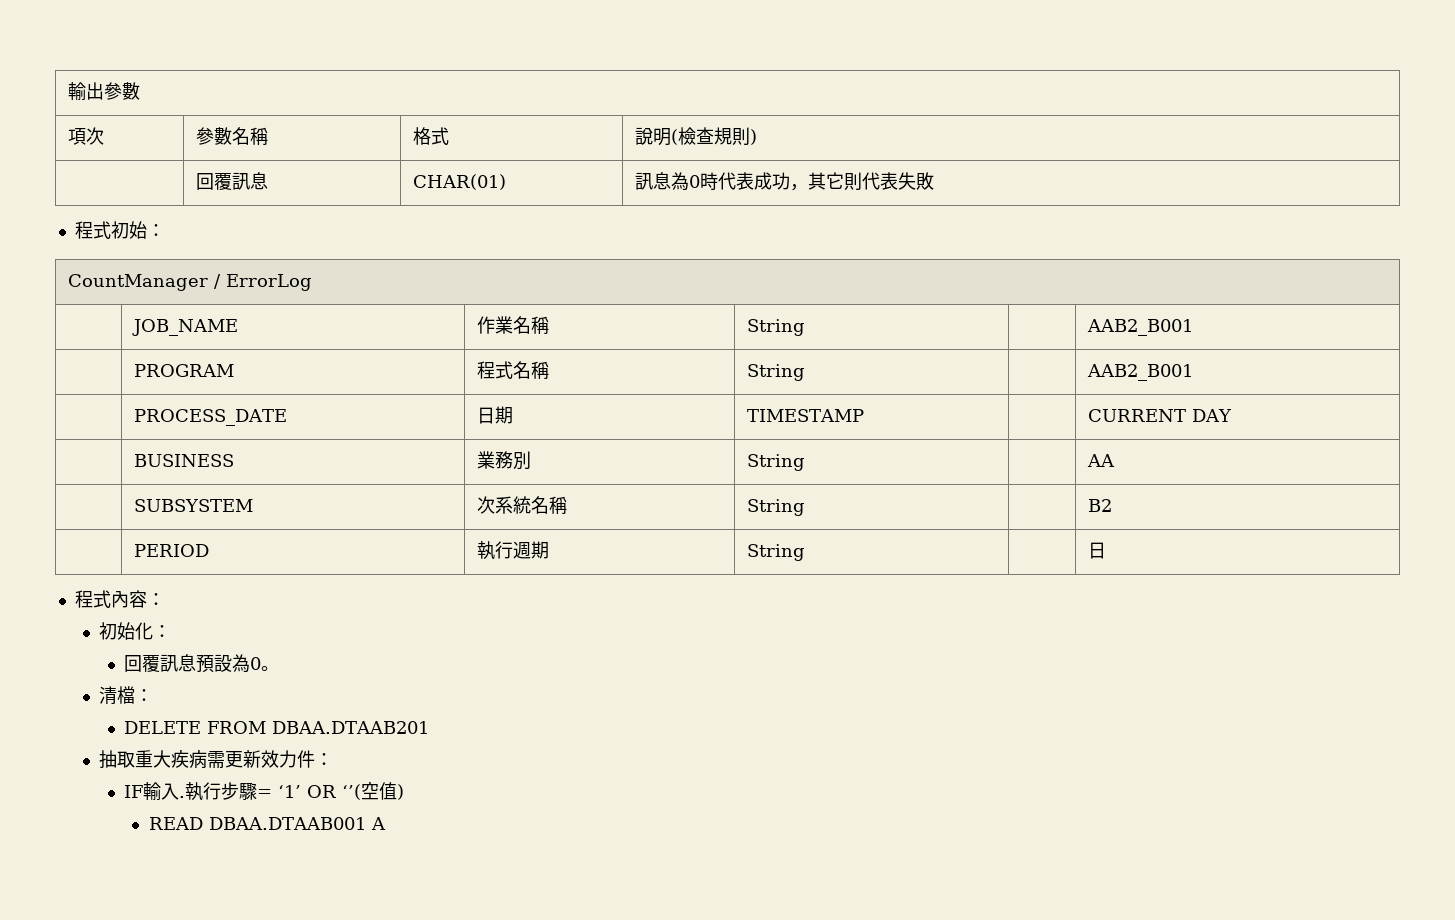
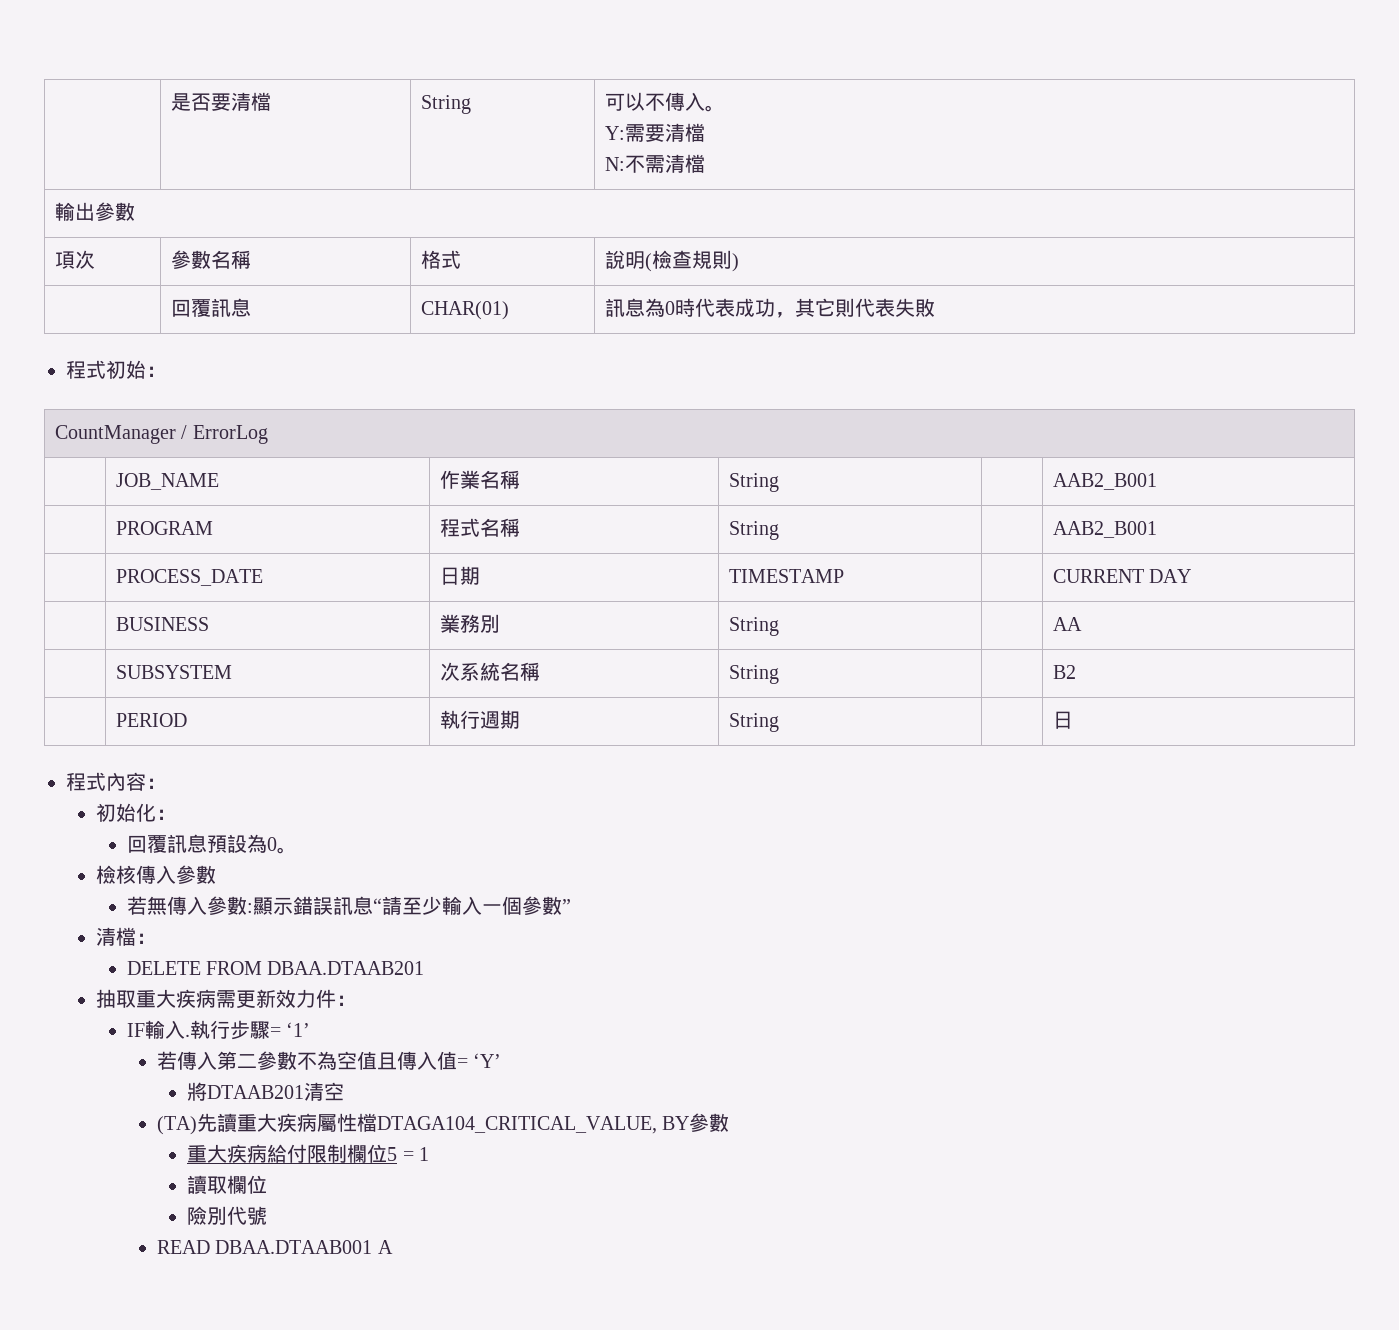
(68, 91) none -> [170,92,271,111] [420,95,471,114] [604,92,725,112] [604,123,705,142] [604,154,705,173] | 是否要清檔 | String | 可以不傳入。 // Y:需要清檔 // N:不需清檔 //
(279, 668) none -> [96,865,217,884] [126,896,571,915] // 檢核傳入參數 // 若無傳入參數:顯示錯誤訊息“請至少輸入一個參數”
[306,782,404,800] OR ‘’(空值) -> [156,1051,502,1070] [187,1082,345,1101] [156,1113,730,1135] [187,1144,430,1163] [187,1175,268,1194] [187,1206,268,1225] // 若傳入第二參數不為空值且傳入值= ‘Y’ // 將DTAAB201清空 // (TA)先讀重大疾病屬性檔DTAGA104_CRITICAL_VALUE, BY參數 // 重大疾病給付限制欄位5 = 1 // 讀取欄位 // 險別代號

